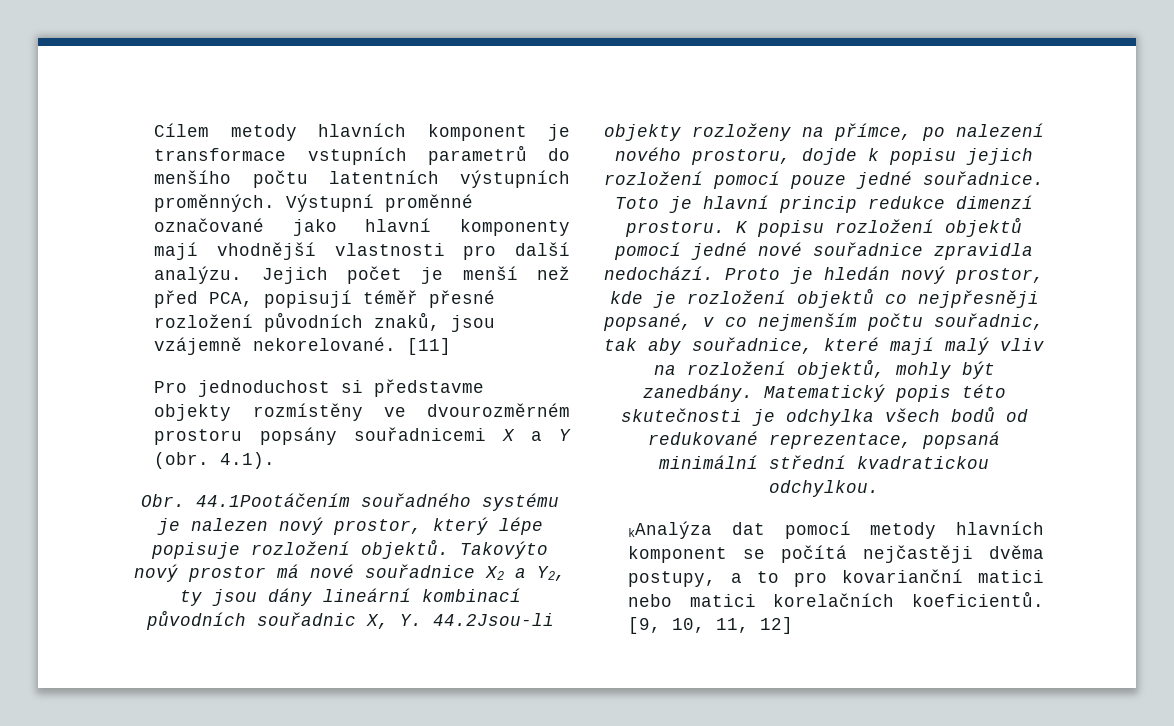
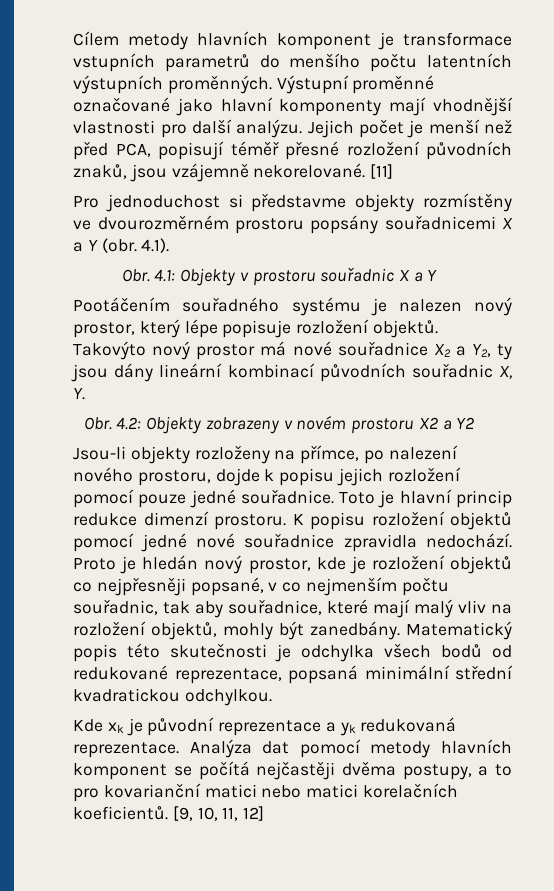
[196,493,350,507] 44.1Pootáčením -> [154,267,438,286] [73,297,171,312] 4.1: Objekty v prostoru souřadnic X a Y // Pootáčením
[432,613,554,626] 44.2Jsou-li -> [83,416,475,434] [73,446,127,460] // Obr. 4.2: Objekty zobrazeny v novém prostoru X2 a Y2 // Jsou-li
[628,521,713,539] kAnalýza -> [73,717,457,736] [73,739,252,758] Kde xk je původní reprezentace a yk redukovaná reprezentace. Analýza

